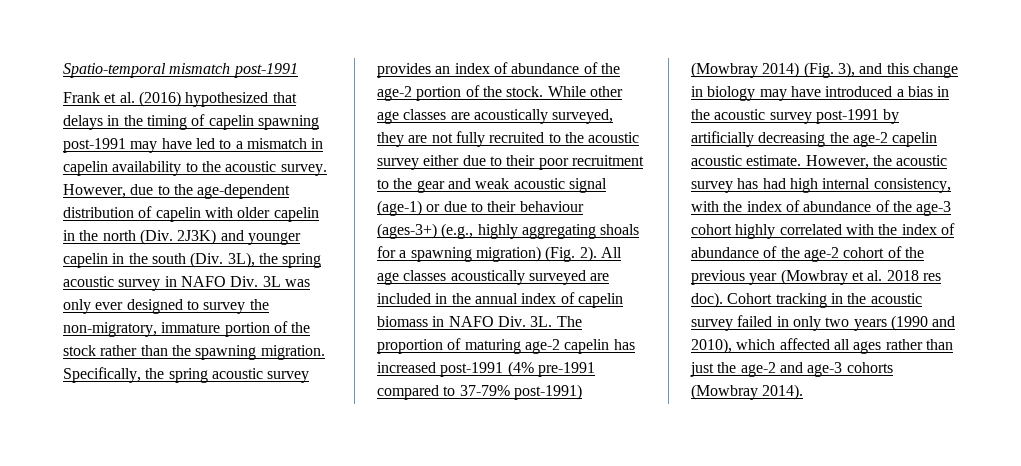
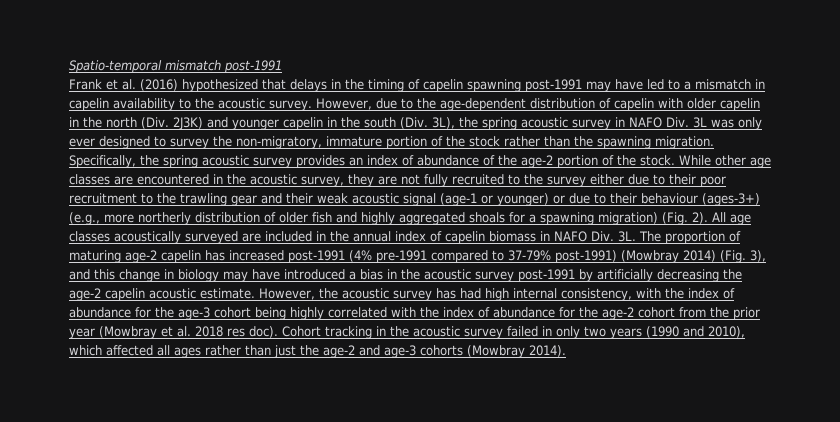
[473,109,614,124] acoustically surveyed, -> [137,174,344,187] encountered in the acoustic survey,
[588,132,640,143] acoustic -> (543, 179) none
(413, 183) none -> [180,193,227,206] trawling
(471, 183) none -> [286,193,313,204] their
[377,200,422,216] (age-1) -> [440,193,549,206] (age-1 or younger)
[477,224,596,239] highly aggregating -> [104,212,465,225] more northerly distribution of older fish and highly aggregated
[875,200,890,212] of -> [135,307,151,318] for
(732, 229) none -> [255,307,286,320] being
[763,246,778,258] of -> [559,307,575,318] for
[887,246,924,258] [691,270,745,285] of the previous -> [679,307,760,320] from the prior

